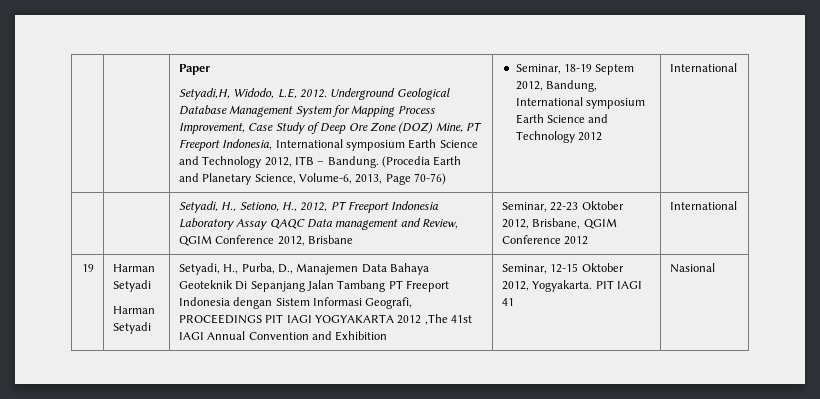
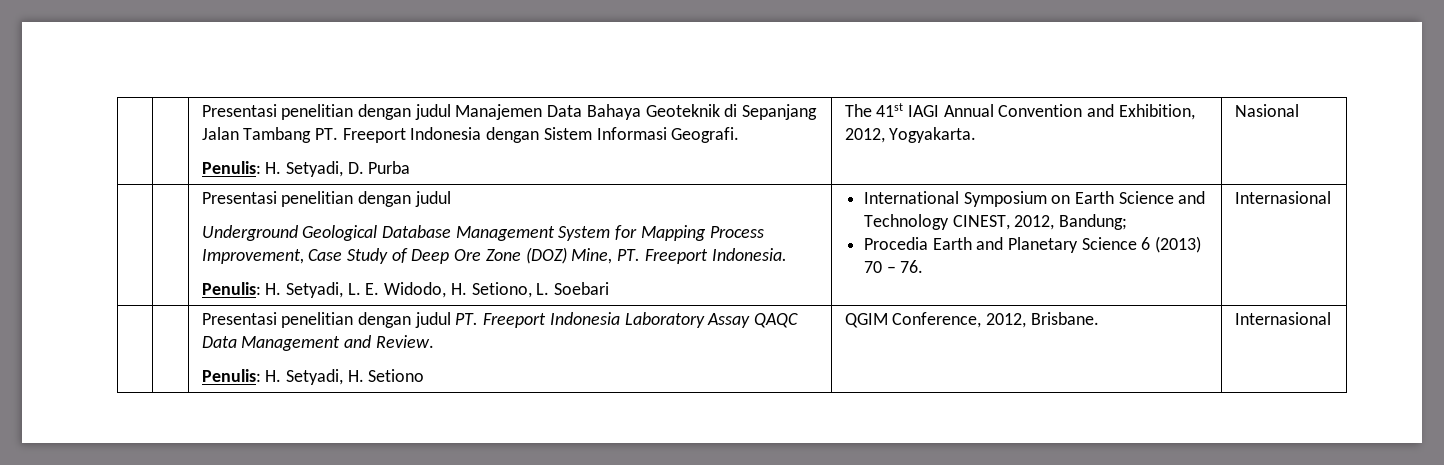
[178,64,210,75] [178,88,327,100] | | Paper // Setyadi,H, Widodo, L.E, 2012. -> [201,104,818,120] [201,127,740,143] [201,161,411,177] [844,103,1195,120] [844,127,977,143] [1234,104,1299,117] [201,191,451,207] | | Presentasi penelitian dengan judul Manajemen Data Bahaya Geoteknik di Sepanjang Jalan Tambang PT. Freeport Indonesia dengan Sistem Informasi Geografi. // Penulis: H. Setyadi, D. Purba | The 41st IAGI Annual Convention and Exhibition, 2012, Yogyakarta. | Nasional // | | Presentasi penelitian dengan judul //
[466,122,483,131] [178,139,478,151] [178,156,462,168] [178,173,447,185] [515,64,635,75] [515,80,597,92] [515,97,645,109] [515,114,609,124] [515,131,602,143] [669,63,737,72] [178,201,347,213] PT Freeport Indonesia, International symposium Earth Science and Technology 2012, ITB – Bandung. (Procedia Earth and Planetary Science, Volume-6, 2013, Page 70-76) | Seminar, 18-19 Septem 2012, Bandung, International symposium Earth Science and Technology 2012 | International // | | Setyadi, H., Setiono, H., 2012, PT -> [617,248,787,264] [201,282,610,298] [863,191,1206,207] [863,214,1127,230] [863,236,1202,253] [863,260,924,273] [1234,191,1331,204] [201,312,479,328] PT. Freeport Indonesia. // Penulis: H. Setyadi, L. E. Widodo, H. Setiono, L. Soebari | International Symposium on Earth Science and Technology CINEST, 2012, Bandung; // Procedia Earth and Planetary Science 6 (2013) 70 – 76. | Internasional // | | Presentasi penelitian dengan judul PT.
[335,218,459,230] [178,235,353,246] [501,201,624,212] [501,218,617,229] [501,235,589,245] [669,201,737,210] [81,264,94,272] [112,264,155,272] [112,280,151,292] [112,306,155,314] [112,322,151,334] [178,263,430,275] [178,280,450,292] [178,297,413,309] [178,314,473,325] [178,331,388,341] [501,263,624,274] [501,280,642,292] [501,298,514,306] [669,263,715,273] management and Review, QGIM Conference 2012, Brisbane | Seminar, 22-23 Oktober 2012, Brisbane, QGIM Conference 2012 | International // 19 | Harman Setyadi // Harman Setyadi | Setyadi, H., Purba, D., Manajemen Data Bahaya Geoteknik Di Sepanjang Jalan Tambang PT Freeport Indonesia dengan Sistem Informasi Geografi, PROCEEDINGS PIT IAGI YOGYAKARTA 2012 ,The 41st IAGI Annual Convention and Exhibition | Seminar, 12-15 Oktober 2012, Yogyakarta. PIT IAGI 41 | Nasional -> [241,335,434,351] [201,369,425,385] [844,312,1099,328] [1234,312,1331,325] Management and Review. // Penulis: H. Setyadi, H. Setiono | QGIM Conference, 2012, Brisbane. | Internasional

